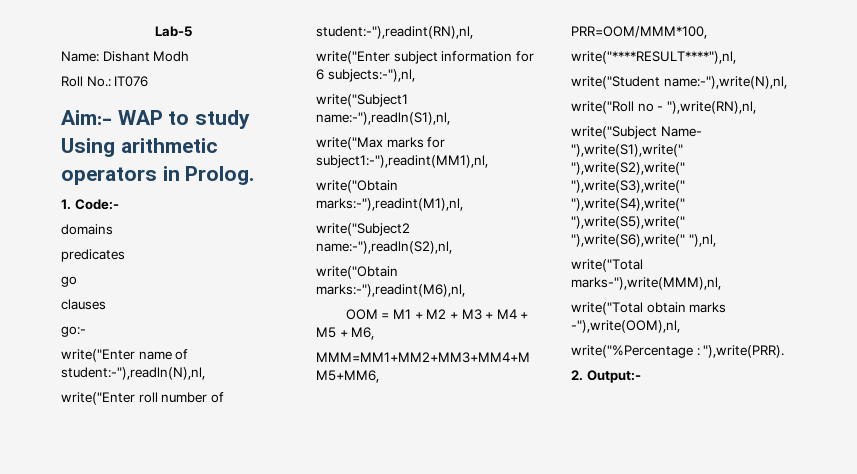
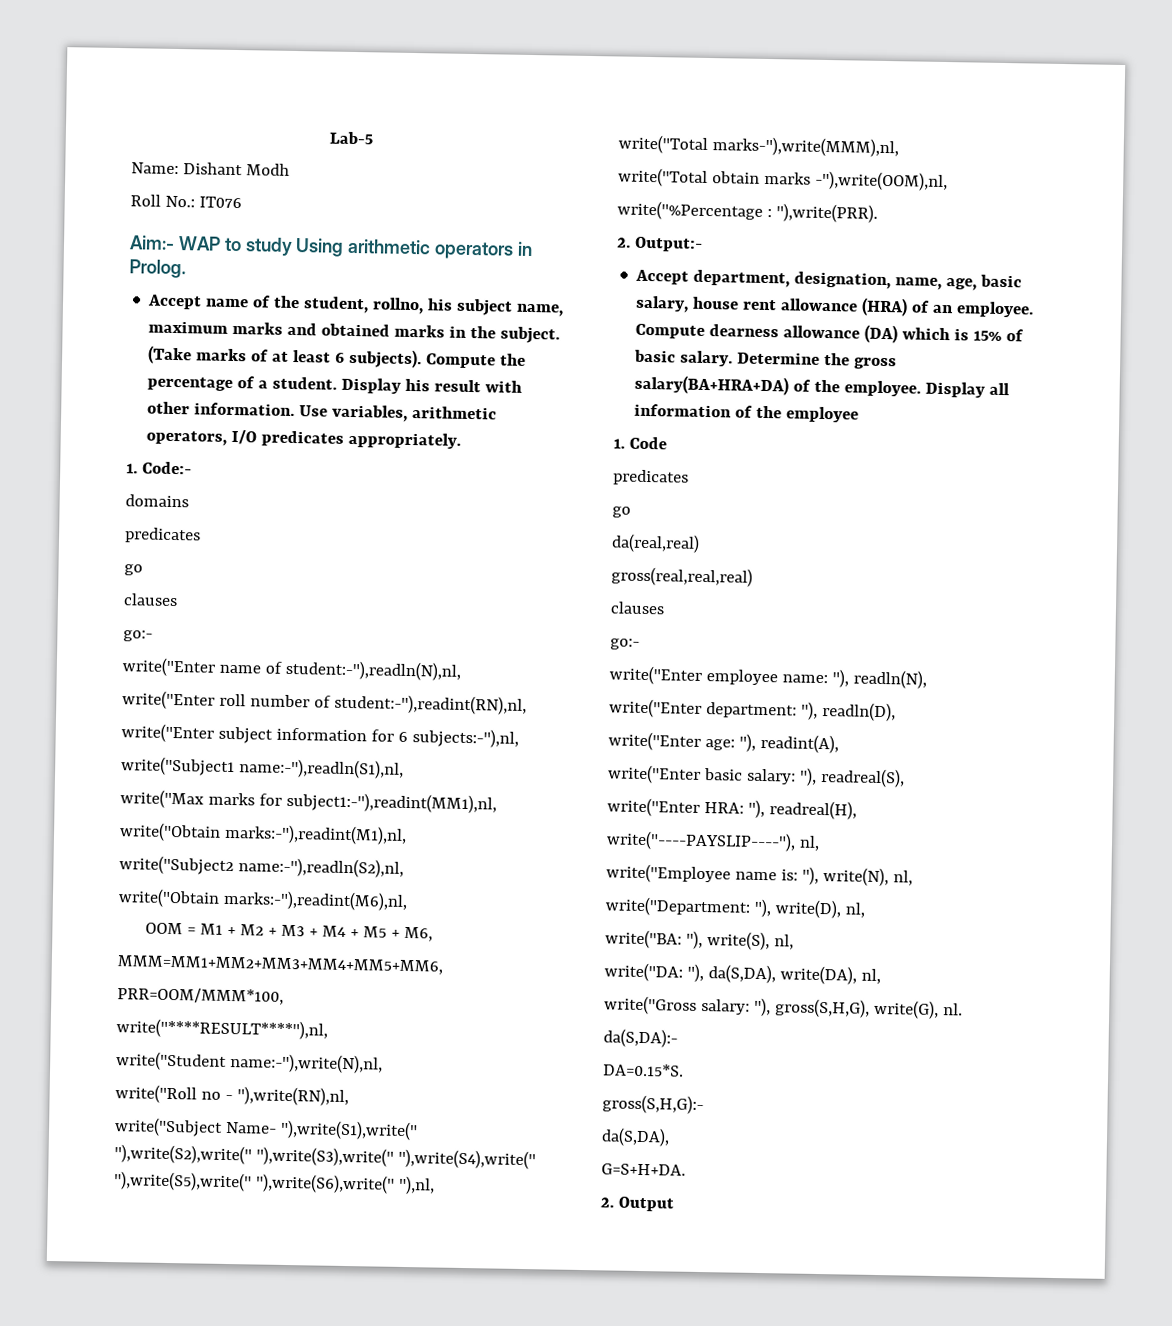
(255, 175) none -> [147,294,565,317] [148,320,561,344] [148,345,527,369] [147,376,523,394] [147,401,498,422] [146,429,462,449] // Accept name of the student, rollno, his subject name, maximum marks and obtained marks in the subject. (Take marks of at least 6 subjects). Compute the percentage of a student. Display his result with other information. Use variables, arithmetic operators, I/O predicates appropriately.
(641, 376) none -> [635,269,1023,291] [635,295,1035,318] [635,323,1025,344] [634,349,898,370] [634,374,1011,398] [634,403,860,423] [613,436,667,450] [613,469,689,486] [612,506,631,518] [611,533,700,553] [611,566,753,587] [610,601,665,615] [610,638,640,650] [609,665,927,689] [609,698,896,722] [608,731,839,754] [607,764,905,788] [607,797,857,820] [606,830,820,852] [606,863,913,887] [605,896,865,919] [605,929,794,951] [604,962,881,985] [604,995,963,1020] [603,1028,678,1048] [603,1063,684,1077] [602,1094,704,1115] [601,1127,670,1147] [601,1163,686,1176] [600,1196,674,1212] // Accept department, designation, name, age, basic salary, house rent allowance (HRA) of an employee. Compute dearness allowance (DA) which is 15% of basic salary. Determine the gross salary(BA+HRA+DA) of the employee. Display all information of the employee // 1. Code // predicates // go // da(real,real) // gross(real,real,real) // clauses // go:- // write("Enter employee name: "), readln(N), // write("Enter department: "), readln(D), // write("Enter age: "), readint(A), // write("Enter basic salary: "), readreal(S), // write("Enter HRA: "), readreal(H), // write("----PAYSLIP----"), nl, // write("Employee name is: "), write(N), nl, // write("Department: "), write(D), nl, // write("BA: "), write(S), nl, // write("DA: "), da(S,DA), write(DA), nl, // write("Gross salary: "), gross(S,H,G), write(G), nl. // da(S,DA):- // DA=0.15*S. // gross(S,H,G):- // da(S,DA), // G=S+H+DA. // 2. Output

